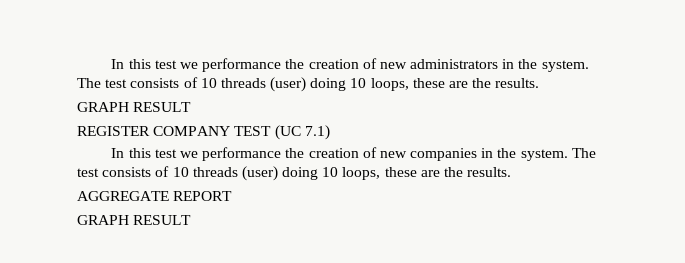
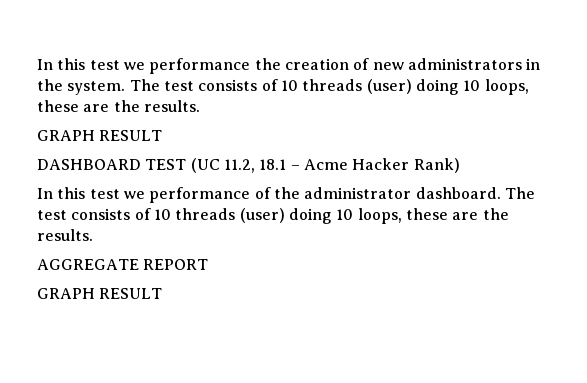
[77,125,330,140] [111,147,568,161] REGISTER COMPANY TEST (UC 7.1) // In this test we performance the creation of new companies in the system. -> [37,158,460,173] [37,187,501,203] DASHBOARD TEST (UC 11.2, 18.1 – Acme Hacker Rank) // In this test we performance of the administrator dashboard.

